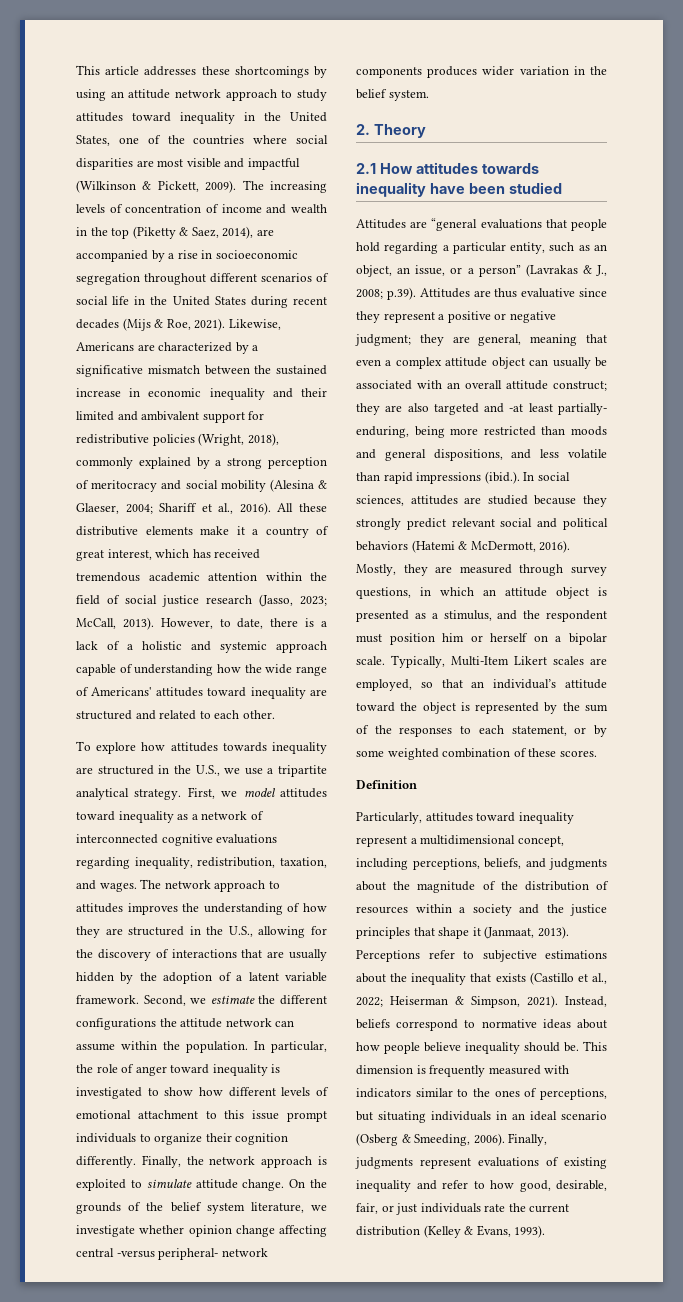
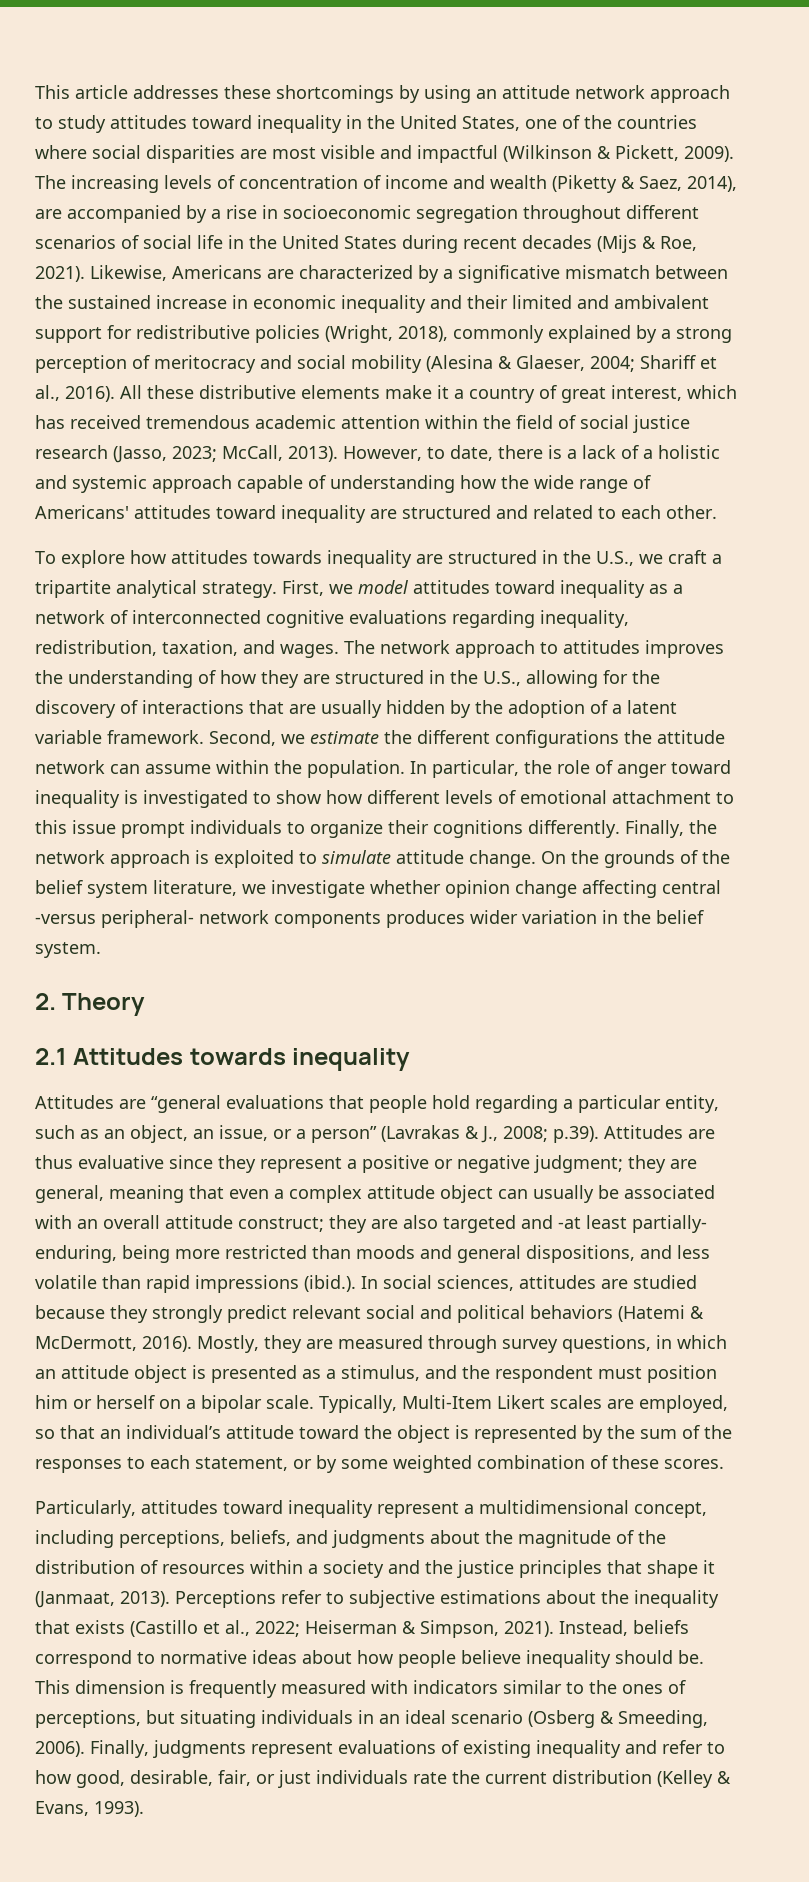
[76,227,130,239] in the top -> (547, 182) none
[244,768,263,775] use -> [668,550,707,564] craft
[235,1133,289,1145] cognition -> [433,820,523,838] cognitions
[379,162,539,174] [356,182,562,197] How attitudes towards inequality have been studied -> [73,1048,411,1071] Attitudes towards inequality
[356,780,417,789] // Definition -> (724, 1464) none

